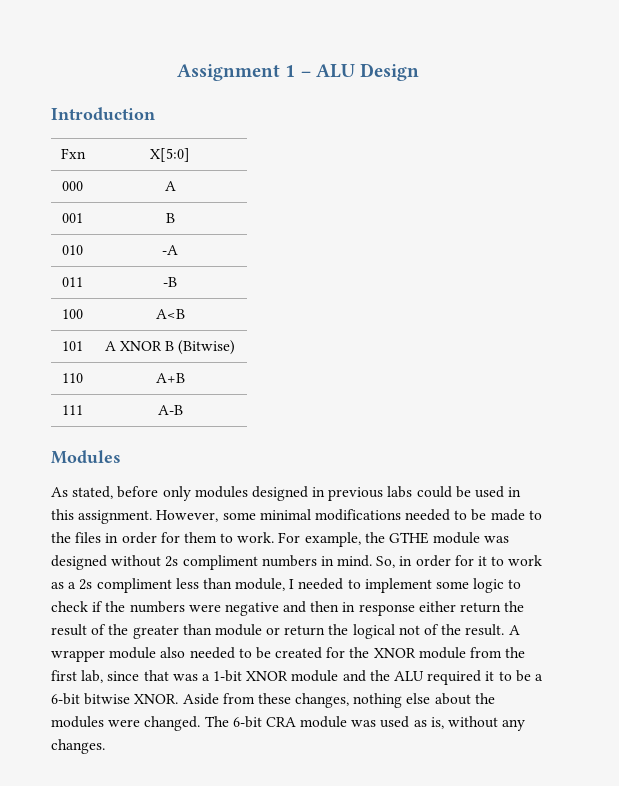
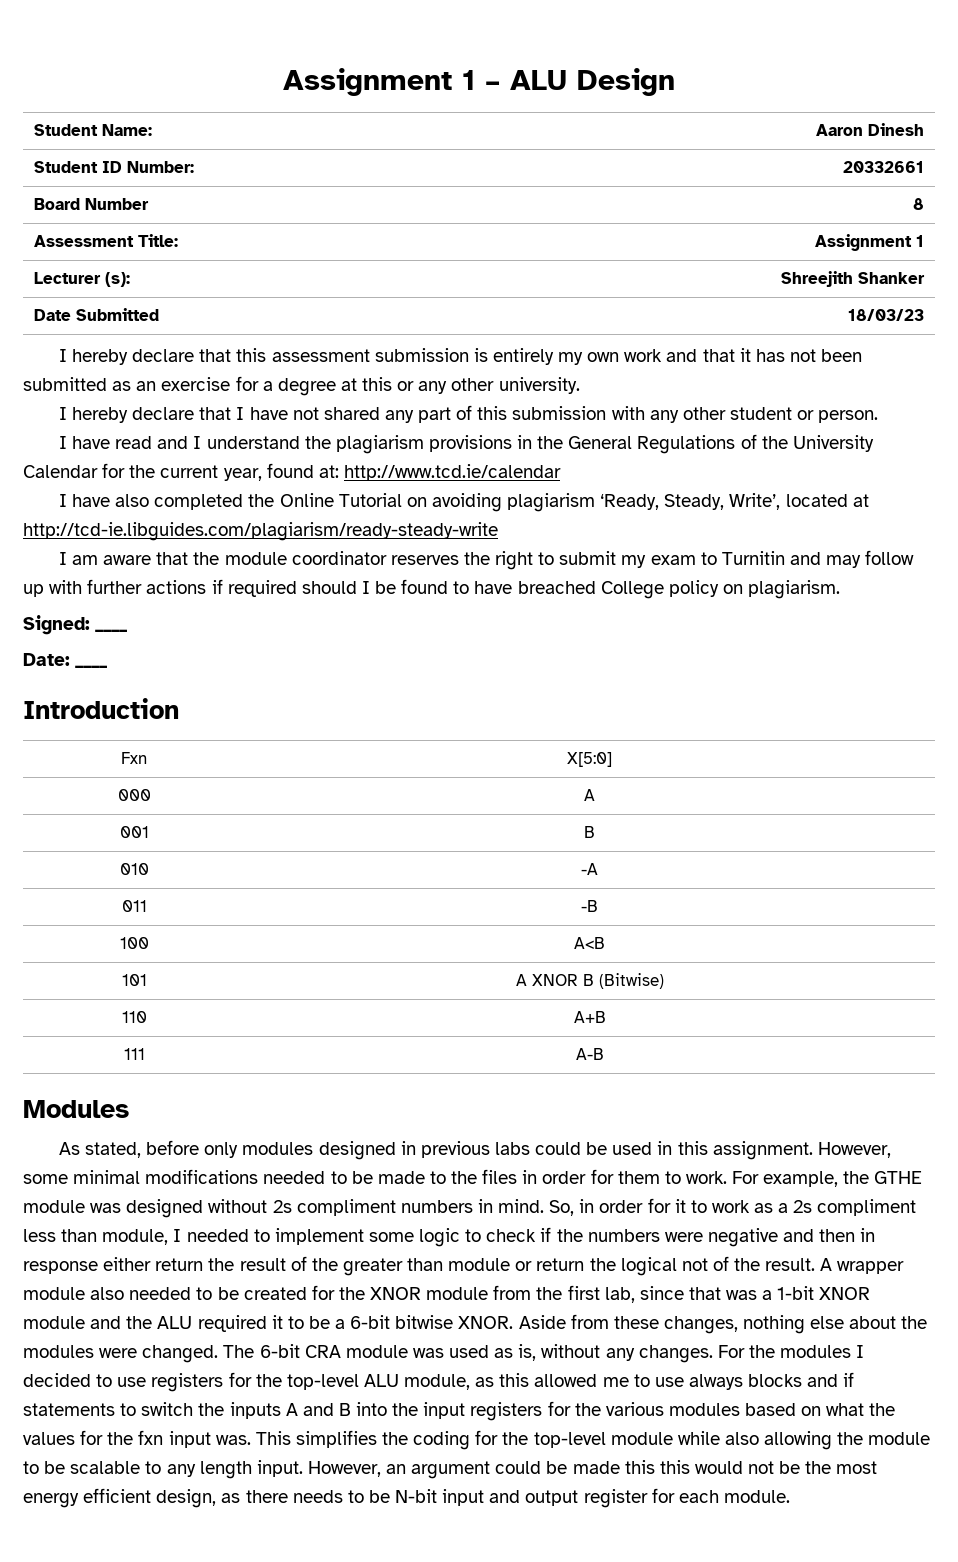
(419, 72) none -> [33,124,152,136] [816,123,925,136] [33,161,194,173] [843,161,925,173] [33,198,149,210] [913,198,925,210] [33,234,178,247] [815,234,925,251] [33,272,130,287] [781,271,926,287] [33,308,159,321] [848,309,925,321] [58,348,863,365] [23,376,580,396] [58,405,879,423] [58,434,874,454] [23,463,561,481] [58,493,869,512] [23,522,498,541] [58,550,915,570] [23,579,841,599] [23,615,128,635] [23,653,108,668] // Student Name: | Aaron Dinesh // Student ID Number: | 20332661 // Board Number | 8 // Assessment Title: | Assignment 1 // Lecturer (s): | Shreejith Shanker // Date Submitted | 18/03/23 // I hereby declare that this assessment submission is entirely my own work and that it has not been submitted as an exercise for a degree at this or any other university. // I hereby declare that I have not shared any part of this submission with any other student or person. // I have read and I understand the plagiarism provisions in the General Regulations of the University Calendar for the current year, found at: http://www.tcd.ie/calendar // I have also completed the Online Tutorial on avoiding plagiarism ‘Ready, Steady, Write’, located at http://tcd-ie.libguides.com/plagiarism/ready-steady-write // I am aware that the module coordinator reserves the right to submit my exam to Turnitin and may follow up with further actions if required should I be found to have breached College policy on plagiarism. // Signed: ____ // Date: ____
(105, 746) none -> [717,1345,865,1358] [23,1372,855,1392] [23,1401,896,1421] [23,1430,931,1450] [23,1460,878,1479] [23,1488,790,1508] For the modules I decided to use registers for the top-level ALU module, as this allowed me to use always blocks and if statements to switch the inputs A and B into the input registers for the various modules based on what the values for the fxn input was. This simplifies the coding for the top-level module while also allowing the module to be scalable to any length input. However, an argument could be made this this would not be the most energy efficient design, as there needs to be N-bit input and output register for each module.

